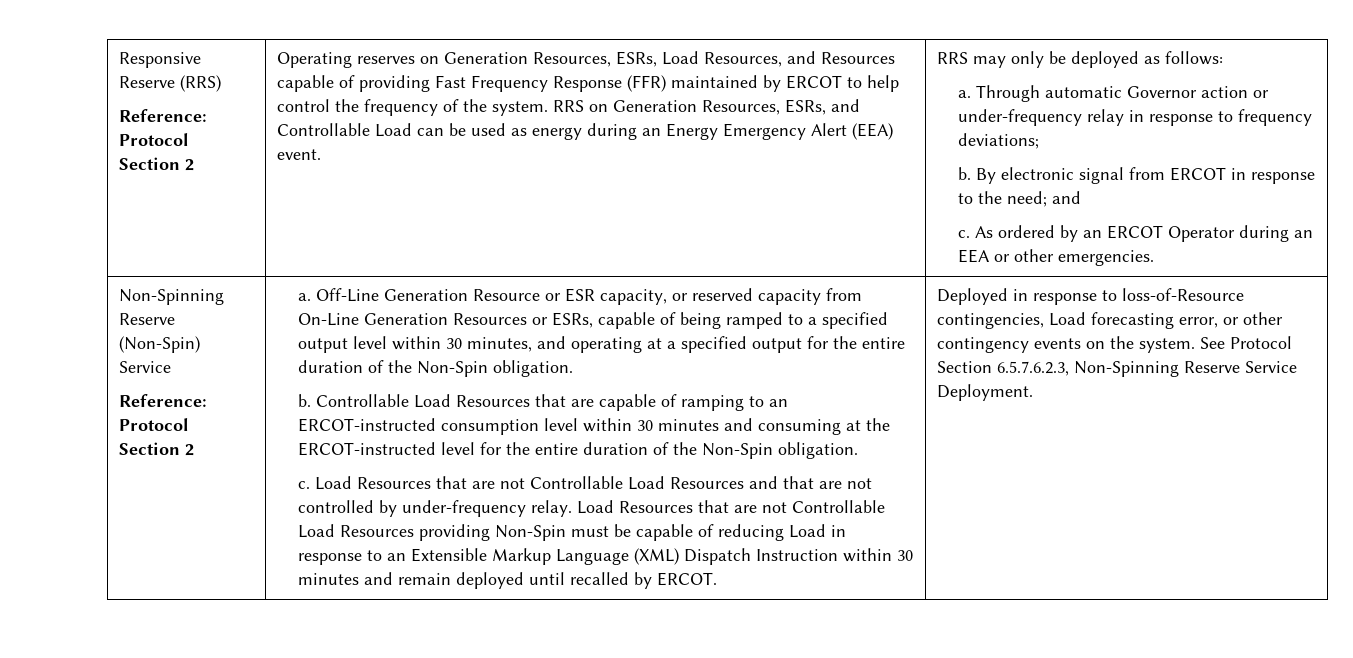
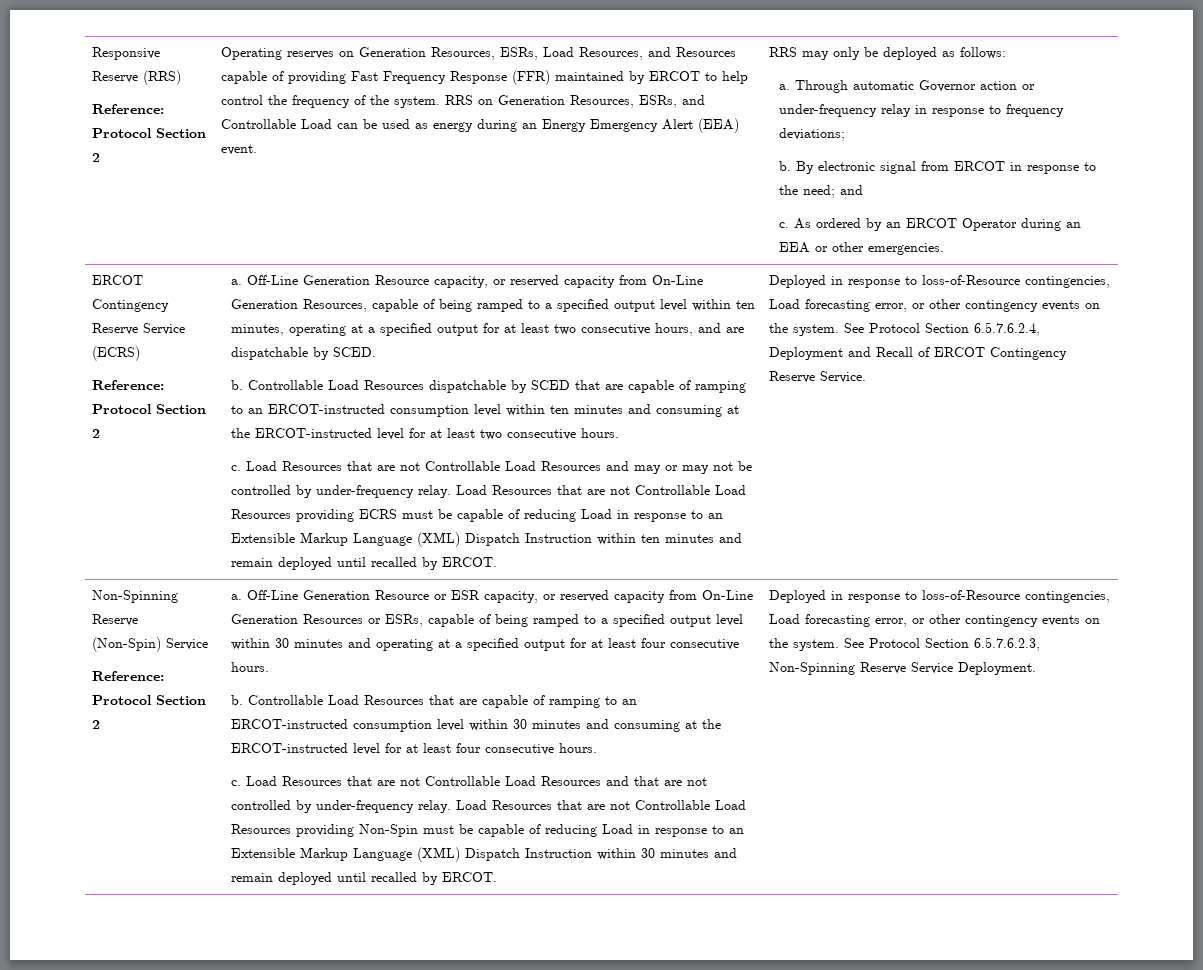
(1154, 258) none -> [91,275,143,285] [91,299,169,312] [91,323,185,335] [91,346,140,361] [91,380,164,390] [91,404,206,414] [91,429,100,438] [230,275,703,288] [230,299,755,312] [230,323,744,336] [230,347,376,360] [230,380,746,393] [230,404,739,417] [230,428,619,440] [230,461,752,474] [230,485,746,498] [230,509,723,522] [230,532,742,547] [230,557,497,570] [768,275,1110,288] [768,299,1100,312] [768,322,1040,336] [768,347,1067,360] [768,371,866,383] // ERCOT Contingency Reserve Service (ECRS) // Reference: Protocol Section 2 | a. Off-Line Generation Resource capacity, or reserved capacity from On-Line Generation Resources, capable of being ramped to a specified output level within ten minutes, operating at a specified output for at least two consecutive hours, and are dispatchable by SCED. // b. Controllable Load Resources dispatchable by SCED that are capable of ramping to an ERCOT-instructed consumption level within ten minutes and consuming at the ERCOT-instructed level for at least two consecutive hours. // c. Load Resources that are not Controllable Load Resources and may or may not be controlled by under-frequency relay. Load Resources that are not Controllable Load Resources providing ECRS must be capable of reducing Load in response to an Extensible Markup Language (XML) Dispatch Instruction within ten minutes and remain deployed until recalled by ERCOT. | Deployed in response to loss-of-Resource contingencies, Load forecasting error, or other contingency events on the system. See Protocol Section 6.5.7.6.2.4, Deployment and Recall of ERCOT Contingency Reserve Service.
[466,337,532,352] minutes, -> [293,639,343,648] minutes
[832,336,905,349] [297,360,573,377] the entire duration of the Non-Spin obligation. -> [590,638,739,650] [230,662,269,672] at least four consecutive hours.
[505,442,858,459] the entire duration of the Non-Spin obligation. -> [405,743,597,755] at least four consecutive hours.

